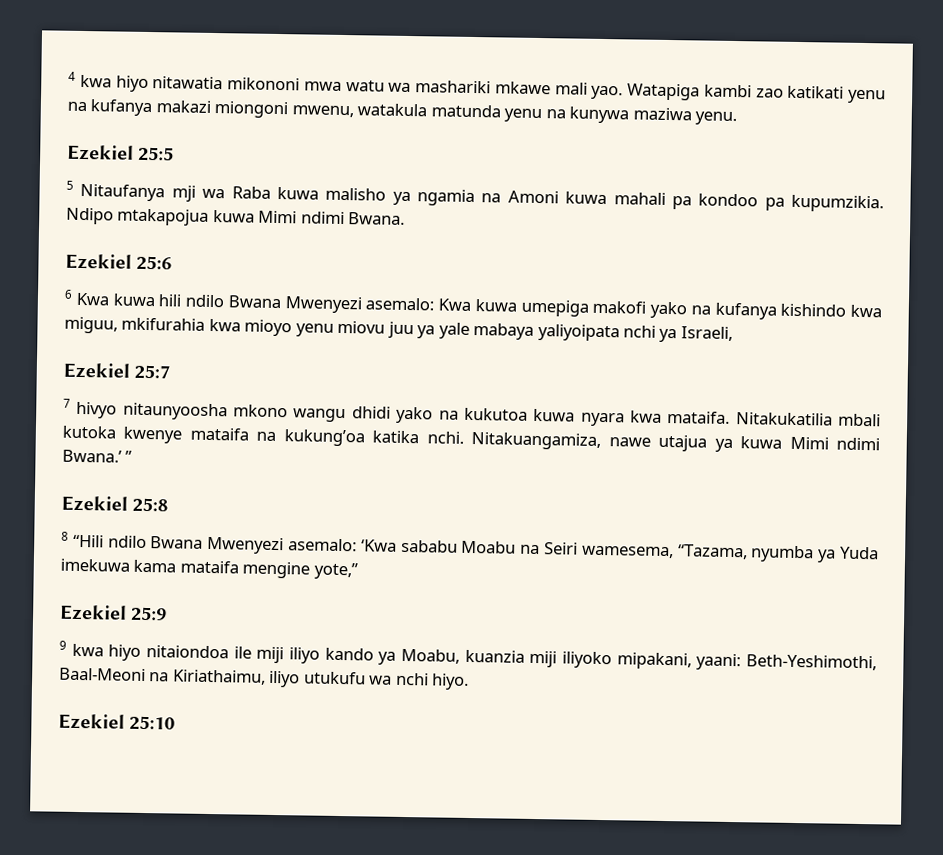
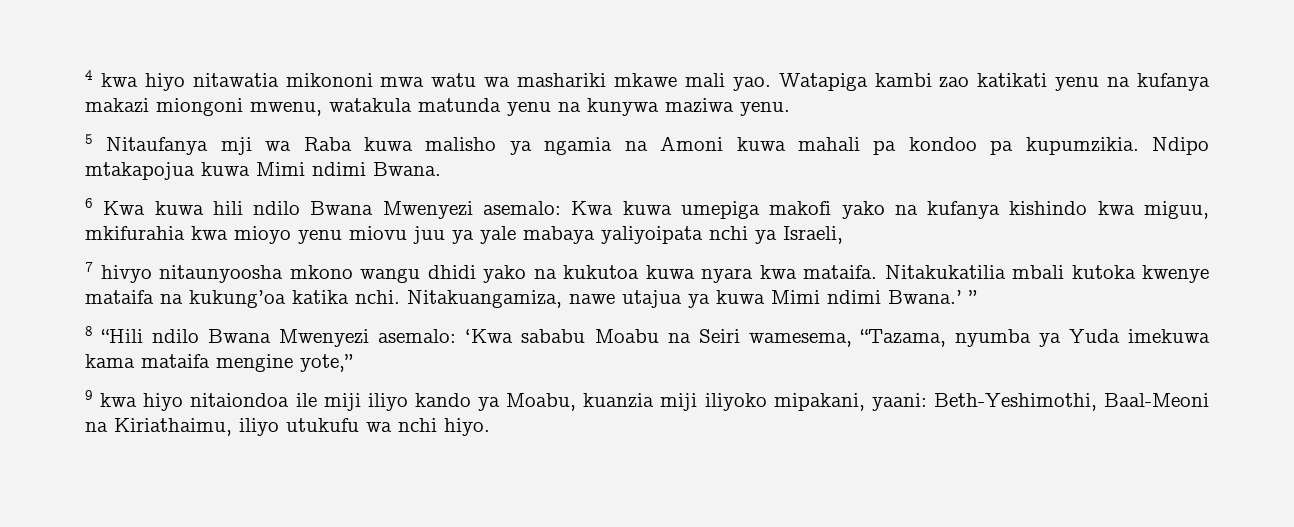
[67,144,175,162] // Ezekiel 25:5 -> (790, 109) none
[65,253,173,271] // Ezekiel 25:6 -> (441, 169) none
[63,362,171,380] // Ezekiel 25:7 -> (843, 235) none
[61,495,169,513] // Ezekiel 25:8 -> (977, 297) none
[59,604,168,622] // Ezekiel 25:9 -> (353, 363) none
[58,713,176,731] // Ezekiel 25:10 -> (490, 427) none

